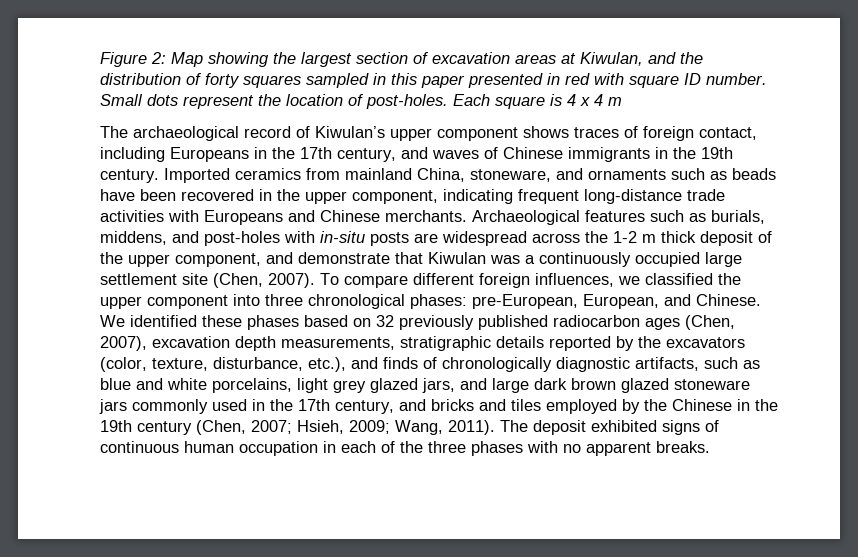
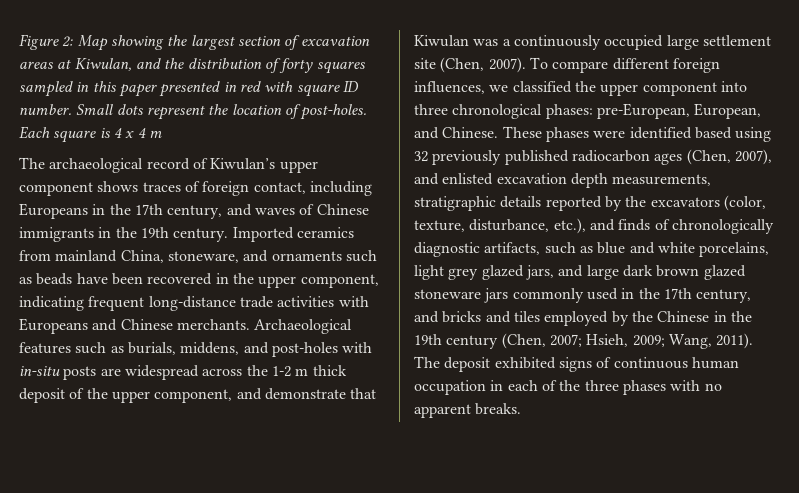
[100,315,371,330] We identified these phases based on -> [502,126,772,142] These phases were identified based using
(147, 343) none -> [414,173,494,185] and enlisted

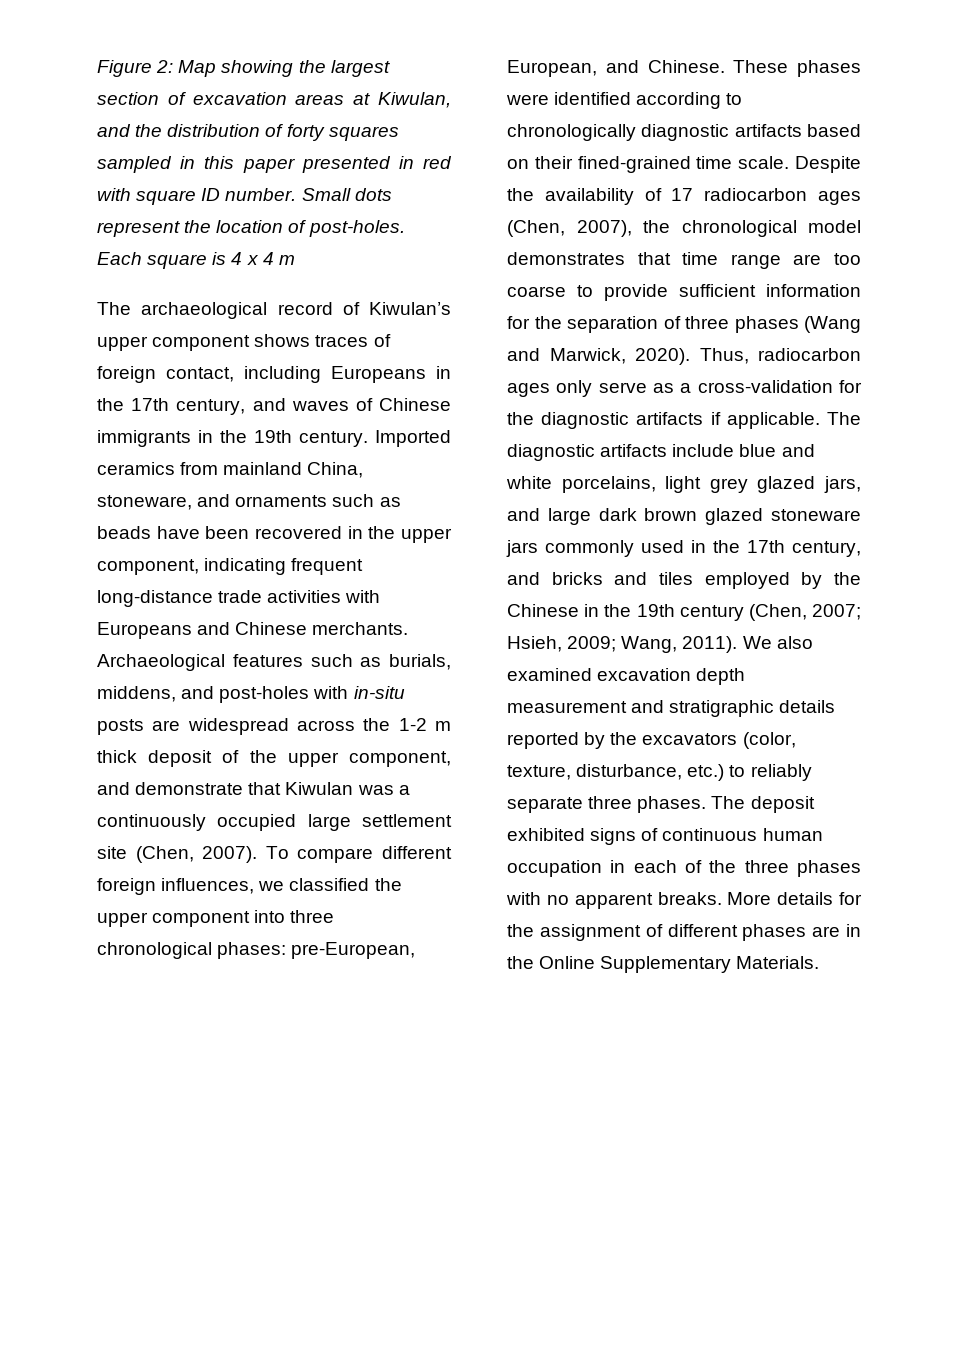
[694,127,772,142] [414,149,772,165] [414,173,712,188] [414,195,766,211] [414,218,774,234] [414,242,593,257] based using 32 previously published radiocarbon ages (Chen, 2007), and enlisted excavation depth measurements, stratigraphic details reported by the excavators (color, texture, disturbance, etc.), and finds of chronologically diagnostic artifacts, such as -> [636,92,743,109] [507,124,861,141] [507,156,861,173] [507,188,861,205] [507,220,861,237] [507,252,861,269] [507,284,861,301] [507,316,861,333] [507,348,861,365] [507,380,862,397] [507,412,861,429] [507,444,735,461] according to chronologically diagnostic artifacts based on their fined-grained time scale. Despite the availability of 17 radiocarbon ages (Chen, 2007), the chronological model demonstrates that time range are too coarse to provide sufficient information for the separation of three phases (Wang and Marwick, 2020). Thus, radiocarbon ages only serve as a cross-validation for the diagnostic artifacts if applicable. The diagnostic artifacts include
(754, 341) none -> [742,636,813,649] [507,668,746,685] [507,700,836,717] [507,732,796,749] [507,764,812,781] [507,796,707,813] We also examined excavation depth measurement and stratigraphic details reported by the excavators (color, texture, disturbance, etc.) to reliably separate three phases.
(522, 409) none -> [727,892,862,905] [507,924,861,941] [507,956,820,973] More details for the assignment of different phases are in the Online Supplementary Materials.

